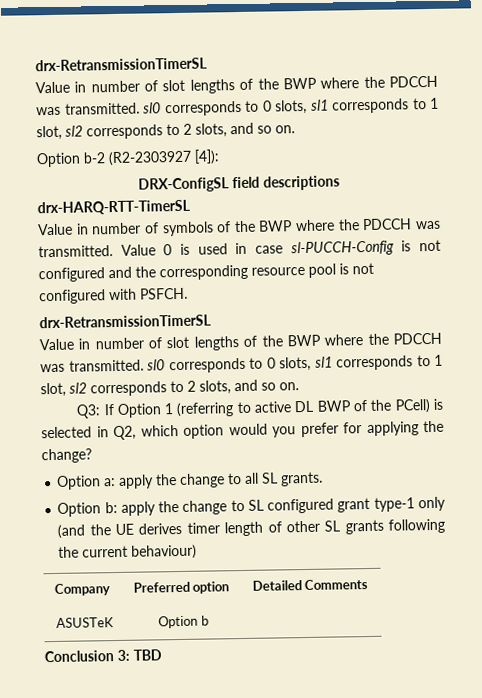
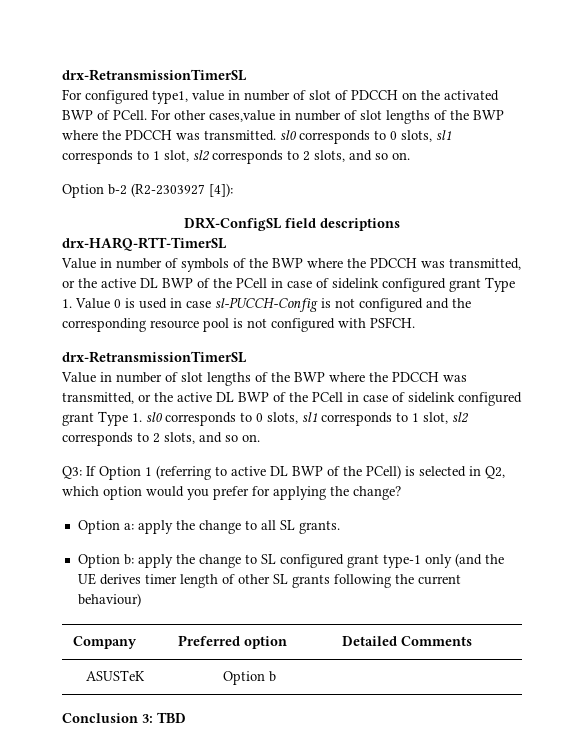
[35,57,208,72] [35,81,70,94] drx-RetransmissionTimerSL // Value -> [62,69,247,81] [62,89,499,104] [62,109,275,122] drx-RetransmissionTimerSL // For configured type1, value in number of slot of PDCCH on the activated BWP of PCell. For other cases,value
[38,245,113,258] transmitted. -> [449,258,521,270] [62,277,515,292] [62,299,72,308] transmitted, or the active DL BWP of the PCell in case of sidelink configured grant Type 1.
[68,359,144,372] transmitted. -> [62,392,522,406] [62,411,142,426] transmitted, or the active DL BWP of the PCell in case of sidelink configured grant Type 1.

